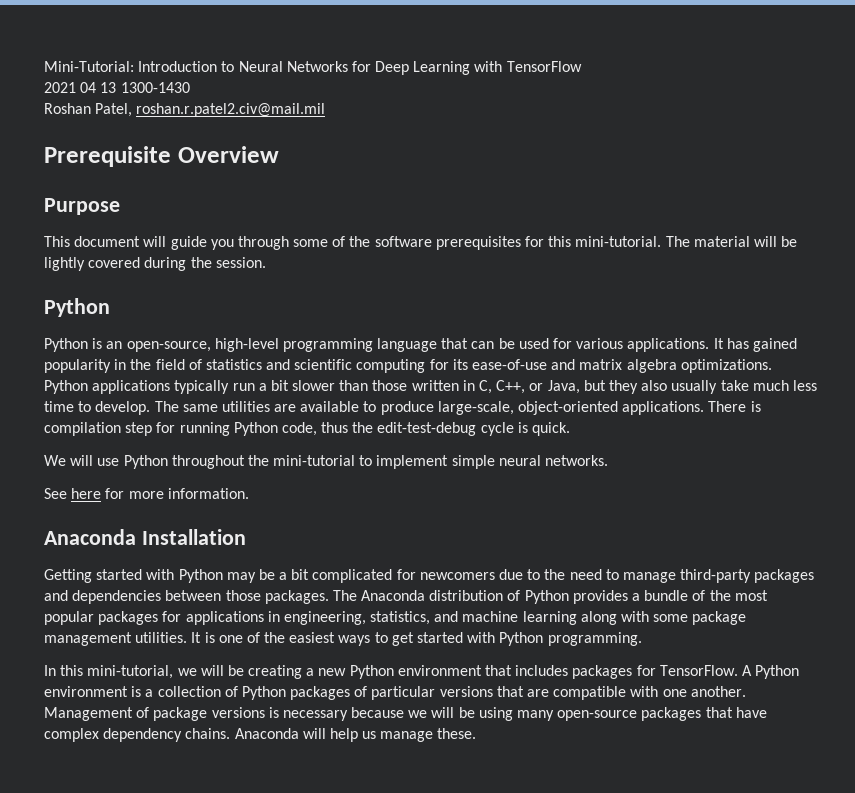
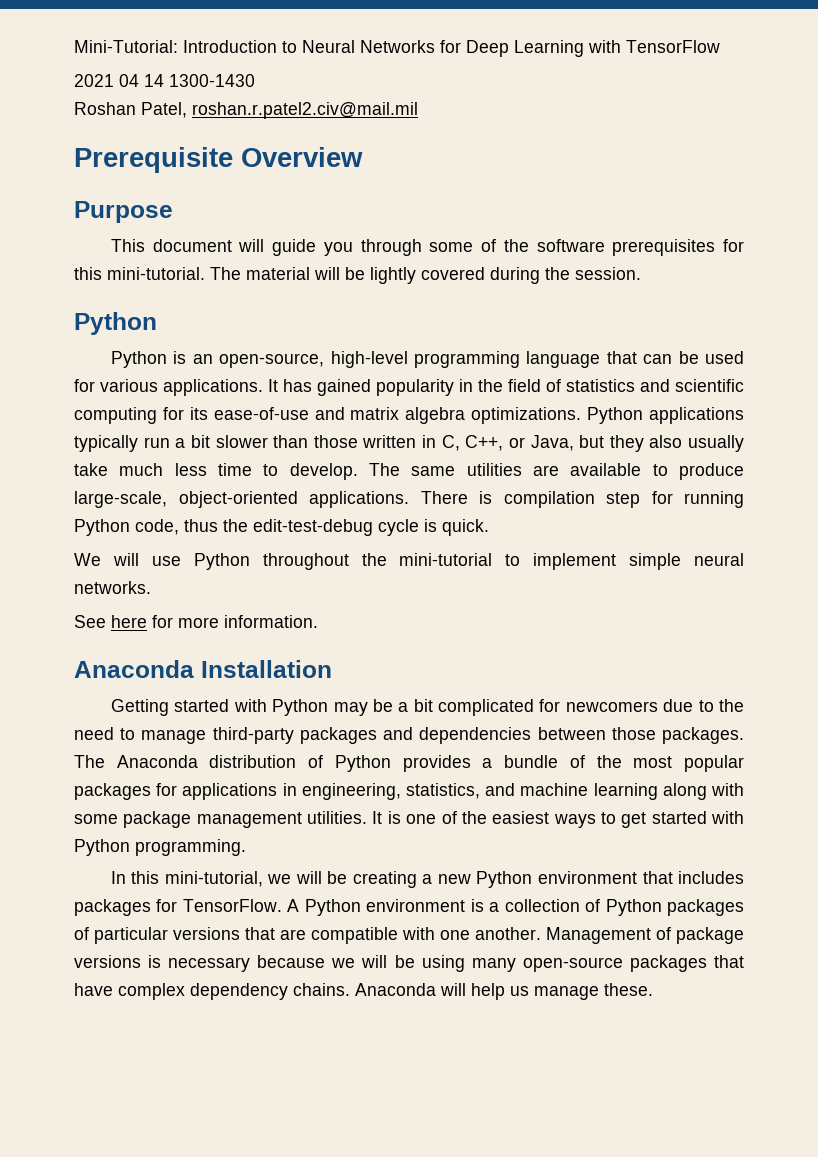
[100,82,117,93] 13 -> [144,74,164,87] 14

